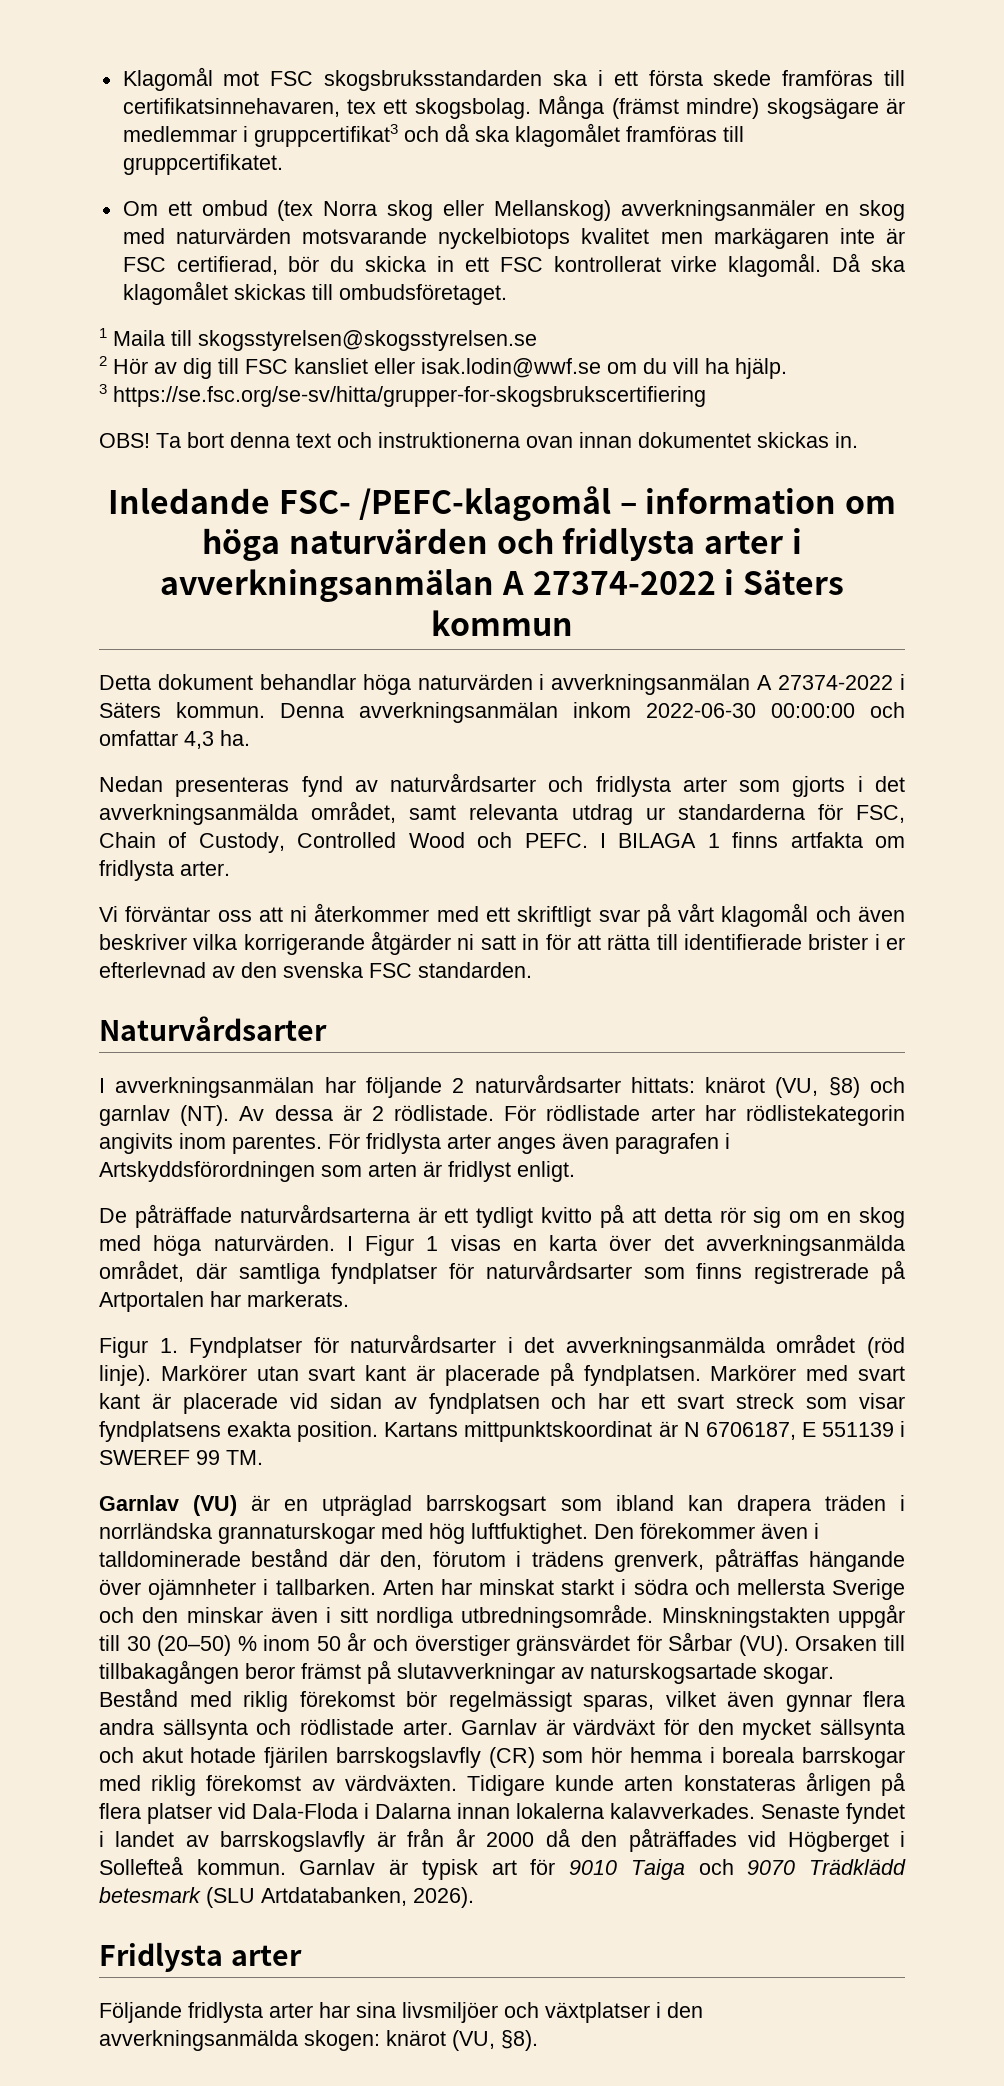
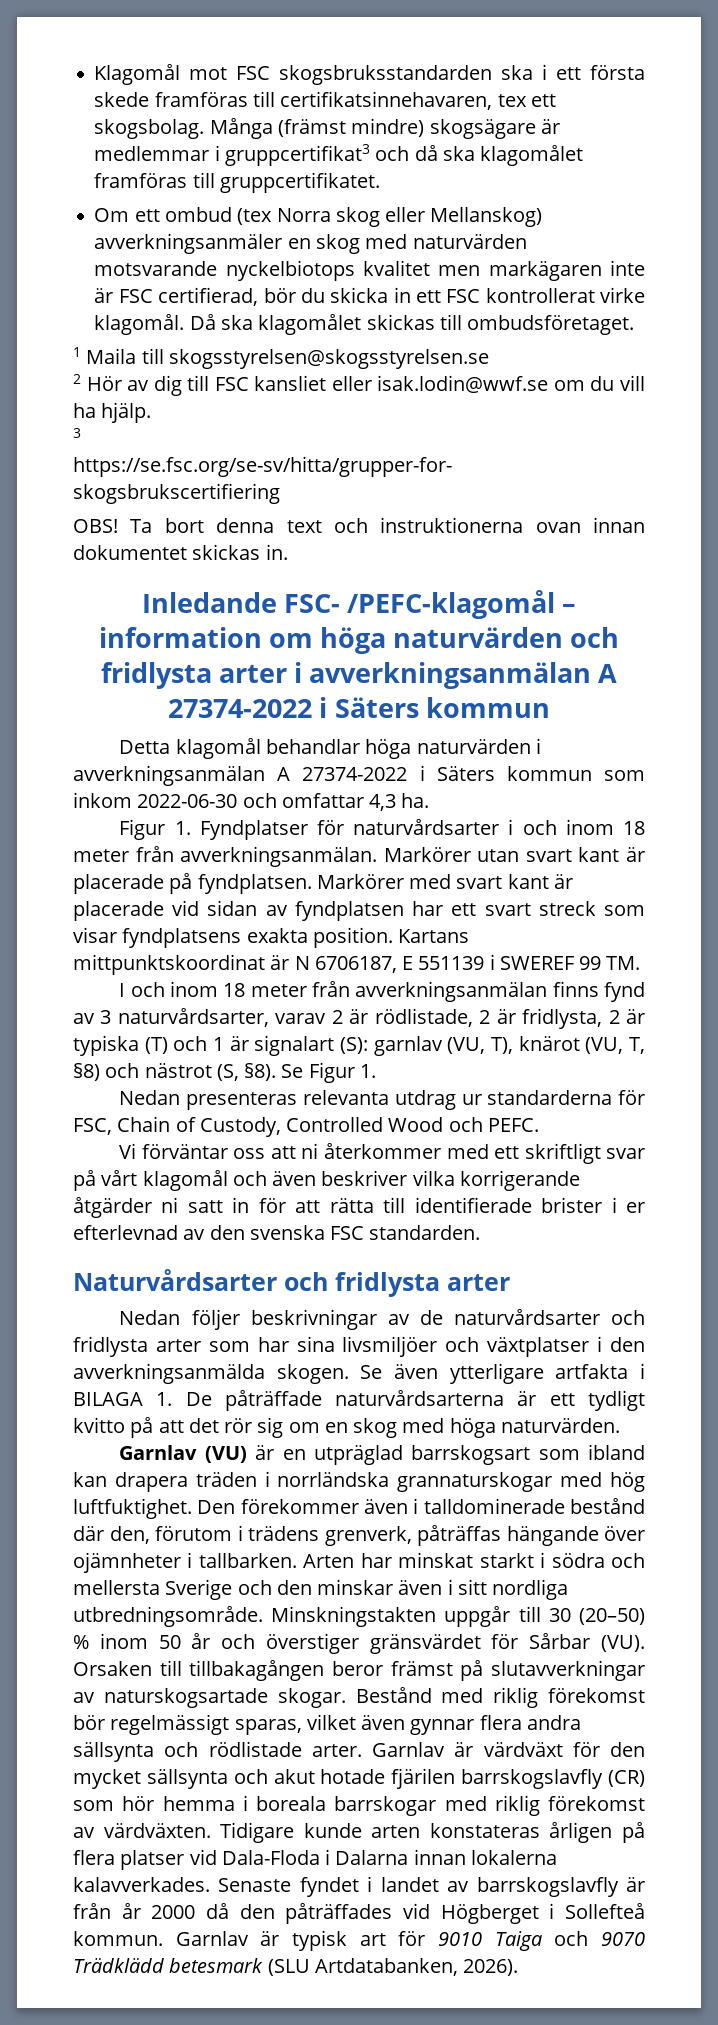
[157,674,253,690] dokument -> [175,738,261,759] klagomål
[176,702,558,723] kommun. Denna avverkningsanmälan -> [506,766,645,781] kommun som
[771,703,855,718] 00:00:00 -> (238, 801) none
[99,773,905,797] [99,801,457,825] Nedan presenteras fynd av naturvårdsarter och fridlysta arter som gjorts i det avverkningsanmälda området, samt -> [119,819,646,840] [73,846,645,867] [73,873,573,894] [73,900,645,921] [73,927,470,948] [73,954,641,975] [119,981,646,1002] [73,1008,645,1029] [73,1035,646,1056] [73,1062,376,1083] [119,1090,298,1110] Figur 1. Fyndplatser för naturvårdsarter i och inom 18 meter från avverkningsanmälan. Markörer utan svart kant är placerade på fyndplatsen. Markörer med svart kant är placerade vid sidan av fyndplatsen har ett svart streck som visar fyndplatsens exakta position. Kartans mittpunktskoordinat är N 6706187, E 551139 i SWEREF 99 TM. // I och inom 18 meter från avverkningsanmälan finns fynd av 3 naturvårdsarter, varav 2 är rödlistade, 2 är fridlysta, 2 är typiska (T) och 1 är signalart (S): garnlav (VU, T), knärot (VU, T, §8) och nästrot (S, §8). Se Figur 1. // Nedan presenteras
[599,832,905,848] [99,860,230,881] I BILAGA 1 finns artfakta om fridlysta arter. -> (539, 1125) none
[99,1074,905,1098] [99,1105,905,1126] [99,1133,730,1154] [99,1161,575,1182] // I avverkningsanmälan har följande 2 naturvårdsarter hittats: knärot (VU, §8) och garnlav (NT). Av dessa är 2 rödlistade. För rödlistade arter har rödlistekategorin angivits inom parentes. För fridlysta arter anges även paragrafen i Artskyddsförordningen som arten är fridlyst enligt. // -> [284,1272,510,1297] [119,1309,645,1330] [73,1336,646,1357] [73,1363,645,1384] [73,1392,173,1406] och fridlysta arter // Nedan följer beskrivningar av de naturvårdsarter och fridlysta arter som har sina livsmiljöer och växtplatser i den avverkningsanmälda skogen. Se även ytterligare artfakta i BILAGA 1.
[663,1207,712,1223] detta -> [188,1418,219,1433] det
[346,1235,905,1256] [99,1260,906,1284] [99,1291,349,1312] [99,1334,905,1358] [99,1362,906,1386] [99,1393,905,1414] [99,1421,906,1442] [99,1450,263,1465] I Figur 1 visas en karta över det avverkningsanmälda området, där samtliga fyndplatser för naturvårdsarter som finns registrerade på Artportalen har markerats. // Figur 1. Fyndplatser för naturvårdsarter i det avverkningsanmälda området (röd linje). Markörer utan svart kant är placerade på fyndplatsen. Markörer med svart kant är placerade vid sidan av fyndplatsen och har ett svart streck som visar fyndplatsens exakta position. Kartans mittpunktskoordinat är N 6706187, E 551139 i SWEREF 99 TM. -> (620, 1425) none
[99,1942,302,1972] [99,2002,703,2023] [99,2030,538,2051] // Fridlysta arter // Följande fridlysta arter har sina livsmiljöer och växtplatser i den avverkningsanmälda skogen: knärot (VU, §8). -> (519, 1967) none

